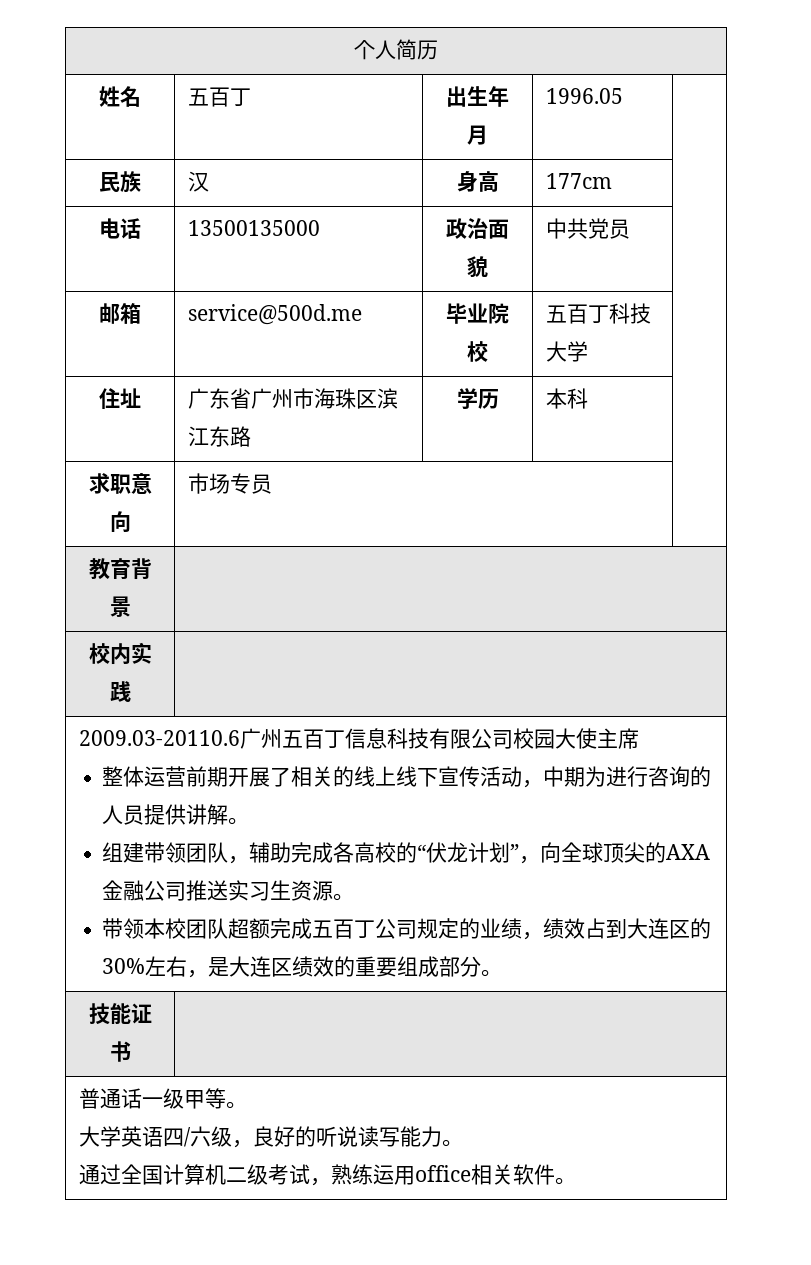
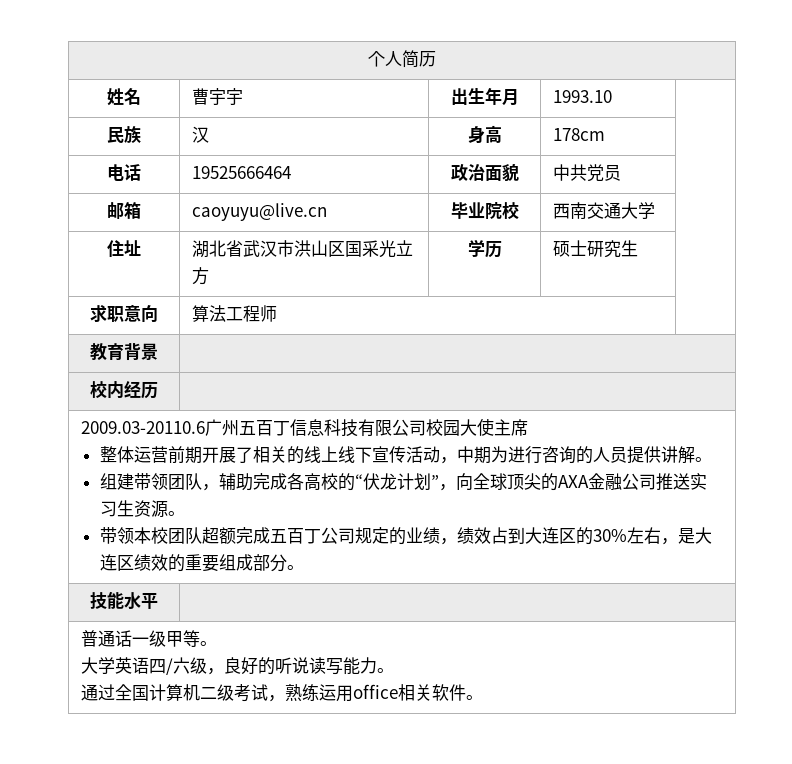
[188,87,252,107] 五百丁 -> [192,88,244,105] 曹宇宇
[546,88,624,104] 1996.05 -> [553,90,613,103] 1993.10
[546,173,613,189] 177cm -> [553,128,606,141] 178cm
[188,220,321,236] 13500135000 -> [192,166,292,179] 19525666464
[188,304,363,325] service@500d.me -> [192,203,328,221] caoyuyu@live.cn
[546,303,652,324] 五百丁科技 -> [553,202,622,219] 西南交通
[188,388,399,409] [188,426,252,447] 广东省广州市海珠区滨江东路 -> [192,240,414,258] [192,267,210,285] 湖北省武汉市洪山区国采光立方
[546,388,589,409] 本科 -> [553,240,639,258] 硕士研究生
[188,473,273,494] 市场专员 -> [192,305,278,322] 算法工程师
[130,642,152,664] [109,681,131,702] 实践 -> [124,381,158,399] 经历
[130,1003,152,1024] [109,1041,131,1062] 证书 -> [124,592,158,609] 水平

